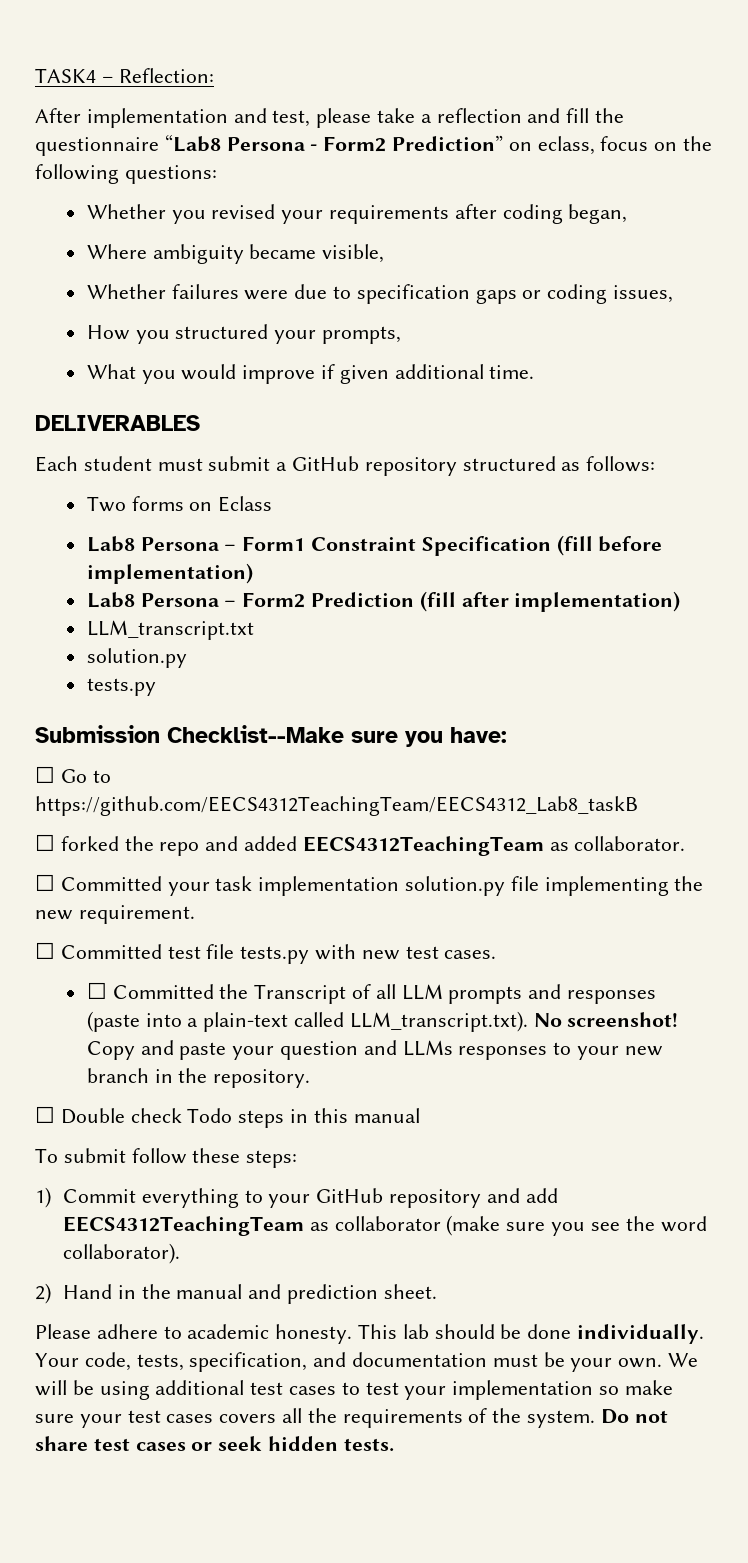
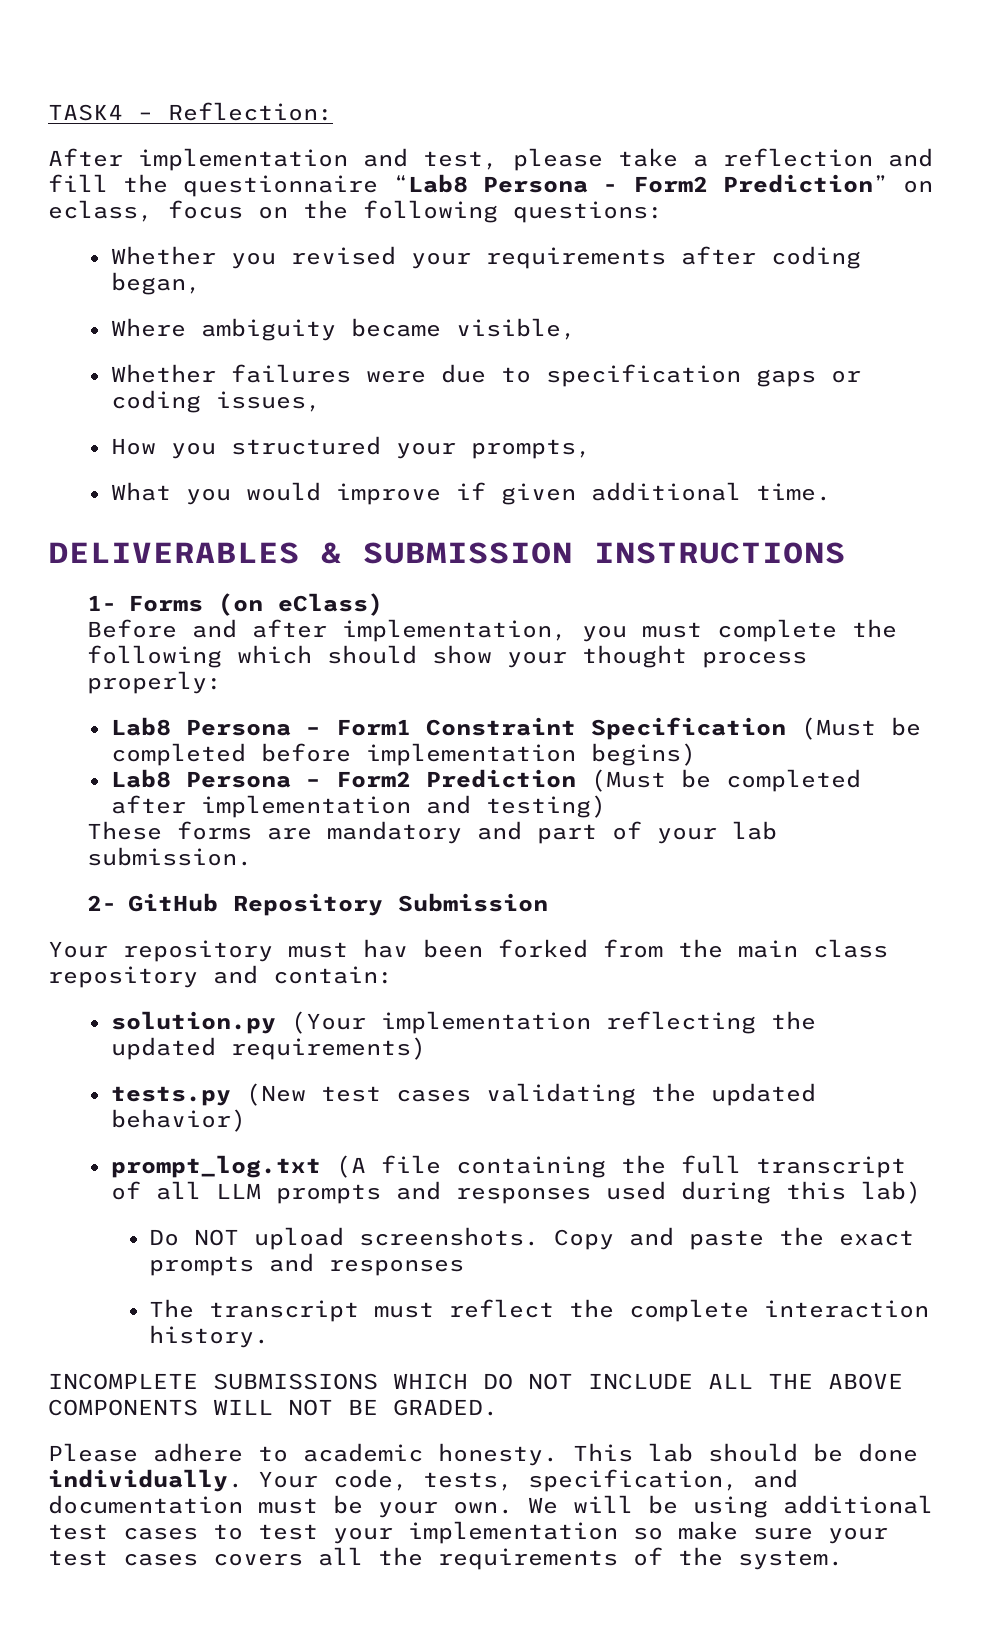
[35,456,656,476] [86,496,273,512] // Each student must submit a GitHub repository structured as follows: // Two forms on Eclass -> [321,542,846,564] [86,593,383,616] [86,619,897,642] [86,645,807,668] [86,671,222,694] & SUBMISSION INSTRUCTIONS // 1- Forms (on eClass) // Before and after implementation, you must complete the following which should show your thought process properly:
[556,535,663,556] [86,563,253,584] (fill before implementation) -> [800,717,921,740] [110,743,696,766] (Must be completed before implementation begins)
[419,591,681,612] [86,620,254,640] [86,648,187,668] [86,678,156,696] [35,725,507,747] [35,766,111,783] [35,796,638,816] [35,834,686,856] [35,874,704,896] [35,905,195,924] [35,942,497,964] [86,982,347,1004] (fill after implementation) // LLM_transcript.txt // solution.py // tests.py // Submission Checklist--Make sure you have: // ☐ Go to https://github.com/EECS4312TeachingTeam/EECS4312_Lab8_taskB // ☐ forked the repo and added EECS4312TeachingTeam as collaborator. // ☐ Committed your task implementation solution.py file implementing the new requirement. // ☐ Committed test file tests.py with new test cases. // ☐ Committed the Transcript -> [590,769,861,792] [110,795,606,818] [86,821,777,844] [86,847,252,866] [86,893,548,916] [48,939,888,962] [48,965,393,988] [110,1011,816,1034] [110,1037,426,1060] [110,1083,816,1106] [110,1109,246,1132] [110,1155,906,1178] (Must be completed after implementation and testing) // These forms are mandatory and part of your lab submission. // 2- GitHub Repository Submission // Your repository must hav been forked from the main class repository and contain: // solution.py (Your implementation reflecting the updated requirements) // tests.py (New test cases validating the updated behavior) // prompt_log.txt (A file containing the full transcript
[86,1011,679,1032] [86,1040,663,1060] [86,1068,311,1088] [35,1106,420,1128] [35,1148,298,1168] [35,1187,558,1208] [63,1215,707,1236] [63,1243,181,1264] [35,1283,437,1304] (paste into a plain‑text called LLM_transcript.txt). No screenshot! Copy and paste your question and LLMs responses to your new branch in the repository. // ☐ Double check Todo steps in this manual // To submit follow these steps: // 1) Commit everything to your GitHub repository and add EECS4312TeachingTeam as collaborator (make sure you see the word collaborator). // 2) Hand in the manual and prediction sheet. -> [605,1181,921,1204] [149,1227,915,1250] [149,1253,465,1276] [149,1299,930,1322] [149,1325,270,1348] [48,1373,903,1390] [48,1399,498,1416] used during this lab) // Do NOT upload screenshots. Copy and paste the exact prompts and responses // The transcript must reflect the complete interaction history. // INCOMPLETE SUBMISSIONS WHICH DO NOT INCLUDE ALL THE ABOVE COMPONENTS WILL NOT BE GRADED.
[600,1409,668,1424] [35,1436,394,1452] Do not share test cases or seek hidden tests. -> (843, 1560) none

